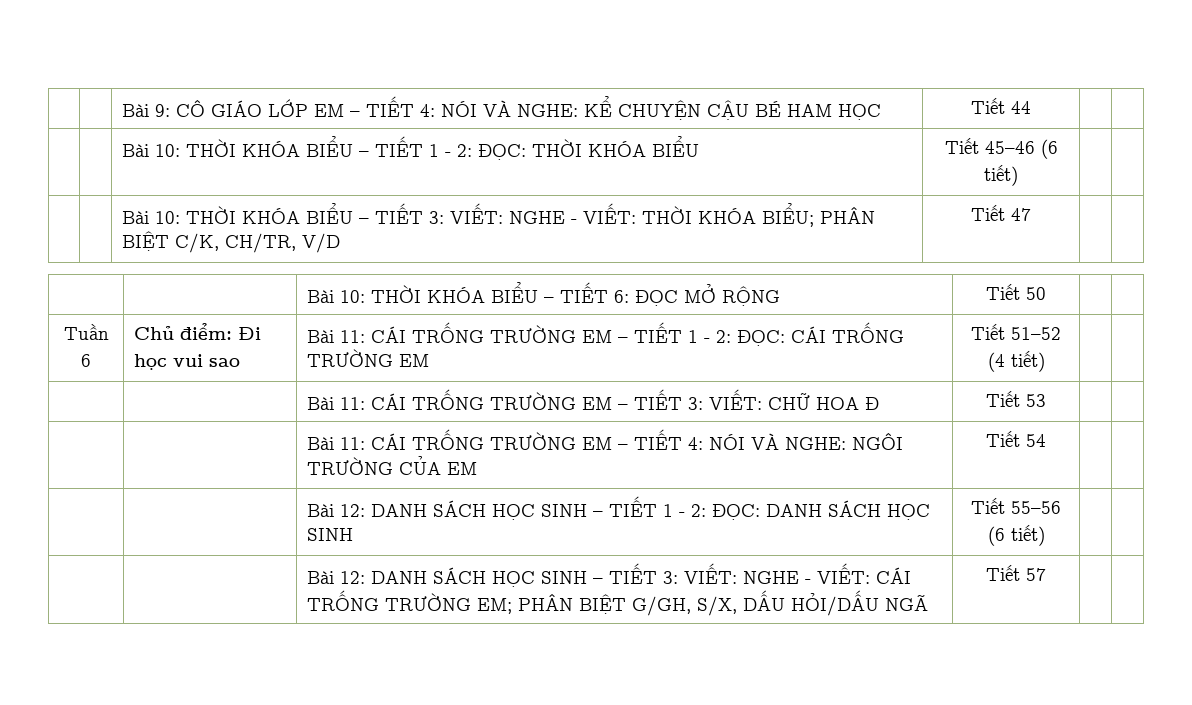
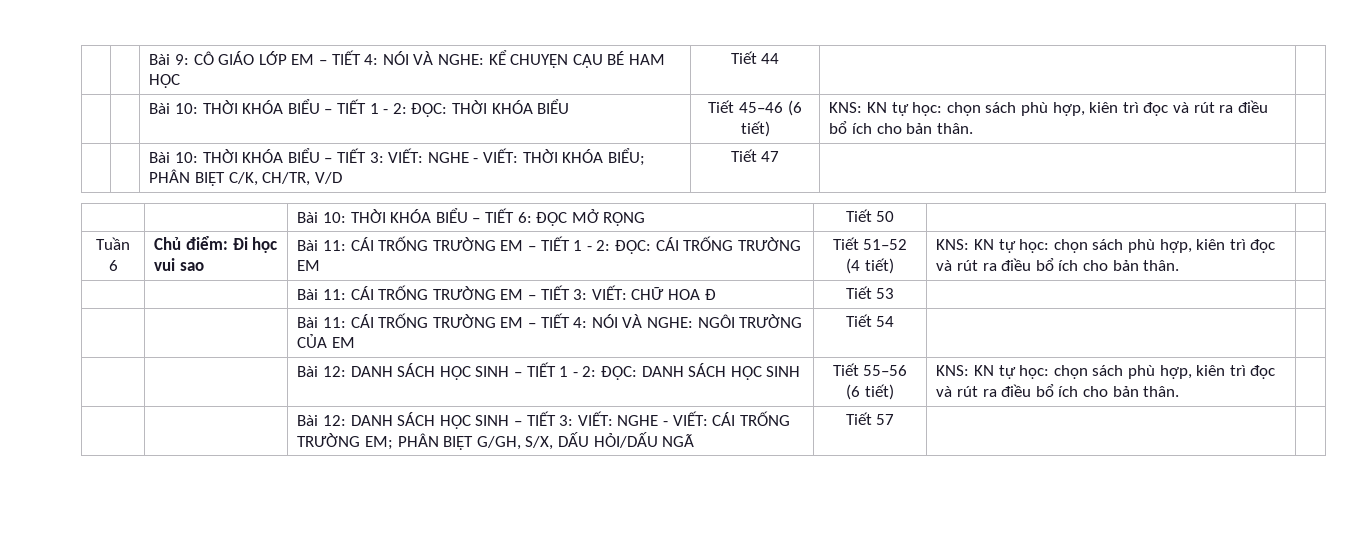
(1018, 175) none -> [829,100,1268,116] [829,121,973,134] KNS: KN tự học: chọn sách phù hợp, kiên trì đọc và rút ra điều bổ ích cho bản thân.
(1045, 361) none -> [936,239,1276,253] [936,258,1180,271] KNS: KN tự học: chọn sách phù hợp, kiên trì đọc và rút ra điều bổ ích cho bản thân.
(1045, 535) none -> [936,365,1276,379] [936,384,1180,397] KNS: KN tự học: chọn sách phù hợp, kiên trì đọc và rút ra điều bổ ích cho bản thân.

